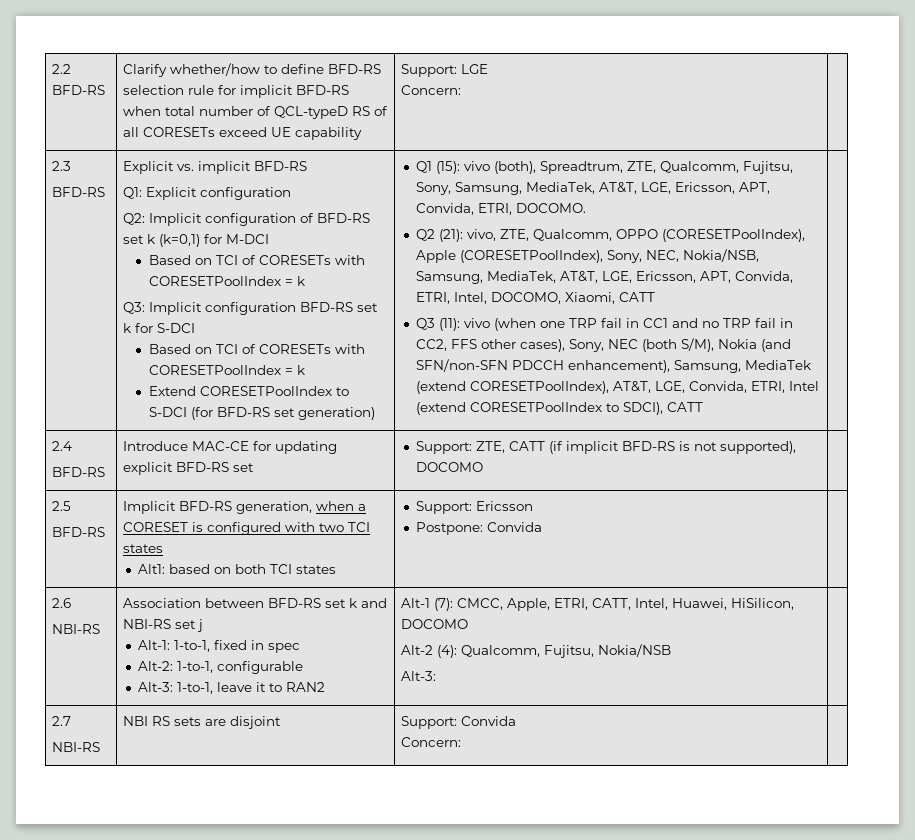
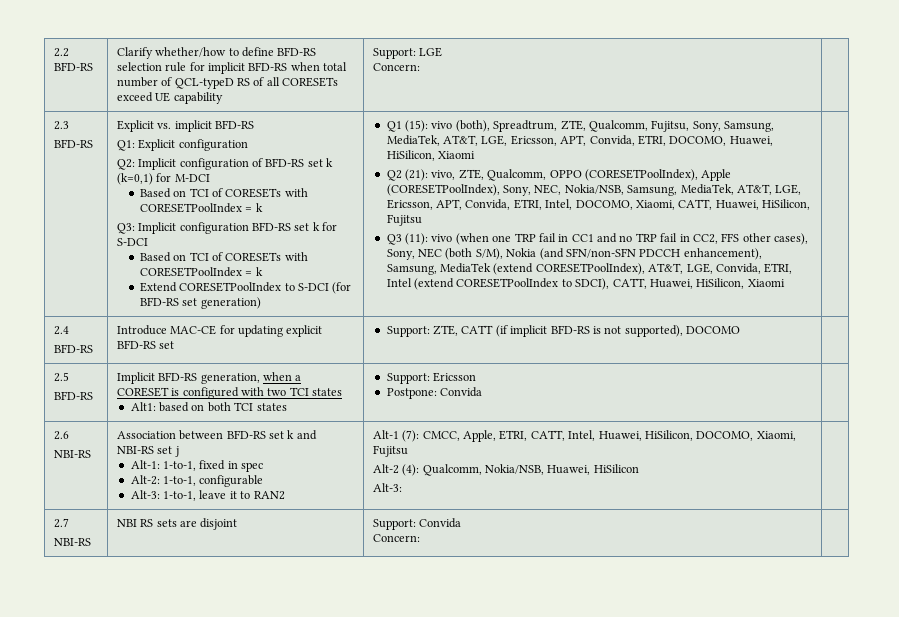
[515,203,586,213] DOCOMO. -> [669,136,773,146] [386,150,476,161] DOCOMO, Huawei, HiSilicon, Xiaomi
[618,292,655,302] CATT -> [678,199,811,210] [386,214,422,226] CATT, Huawei, HiSilicon, Fujitsu
[666,402,703,412] CATT -> [612,278,785,289] CATT, Huawei, HiSilicon, Xiaomi
[401,619,469,629] DOCOMO -> [696,431,796,441] [372,445,408,457] DOCOMO, Xiaomi, Fujitsu
[544,644,672,658] Fujitsu, Nokia/NSB -> [485,464,639,475] Nokia/NSB, Huawei, HiSilicon

